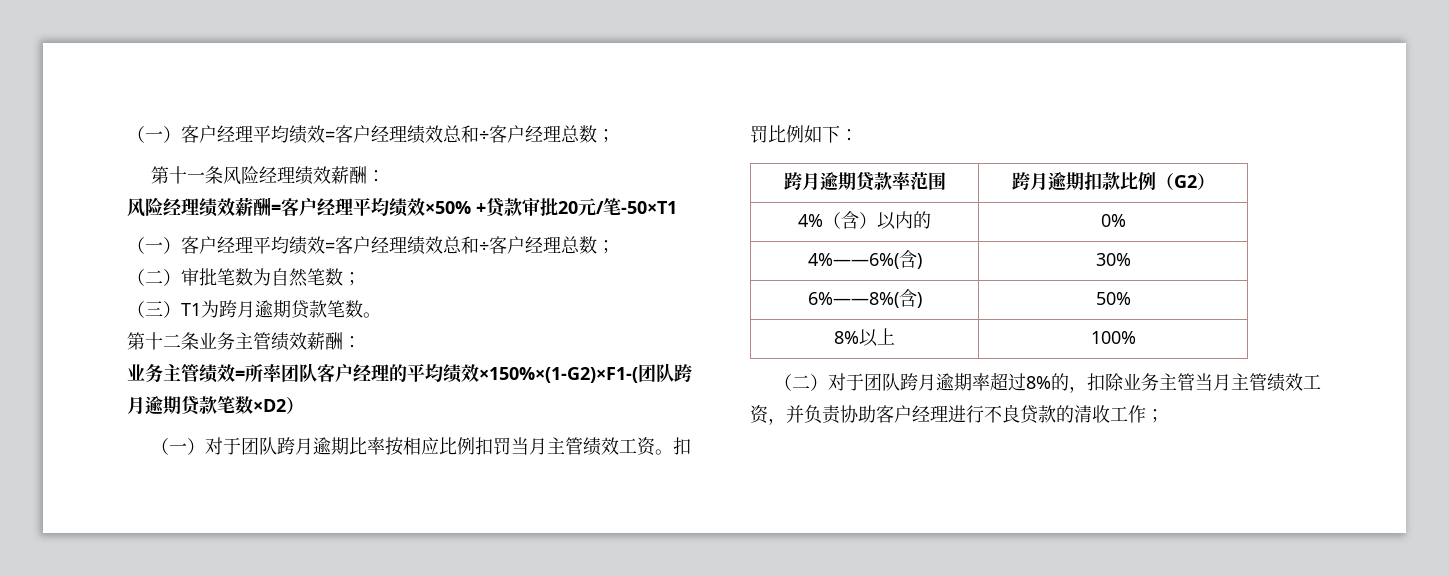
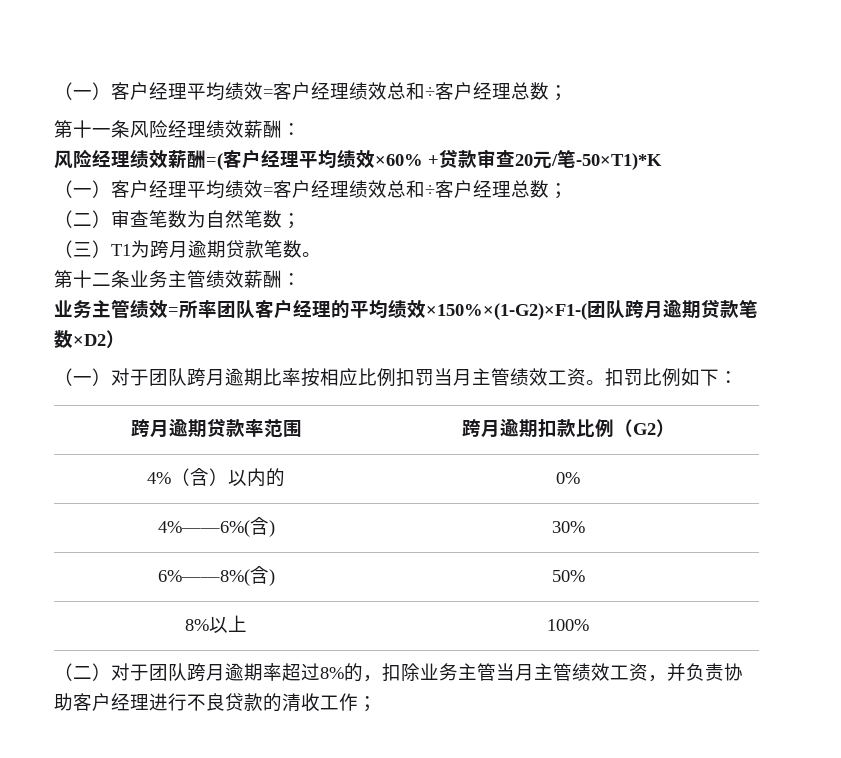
[271,197,471,217] =客户经理平均绩效×50% -> [206,149,423,170] =(客户经理平均绩效×60%
[540,198,558,216] 批 -> [496,150,515,167] 查
[621,201,677,214] -50×T1 -> [576,153,662,170] -50×T1)*K
[199,268,217,286] 批 -> [130,210,149,227] 查

